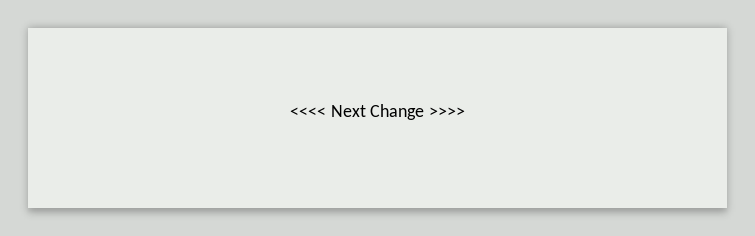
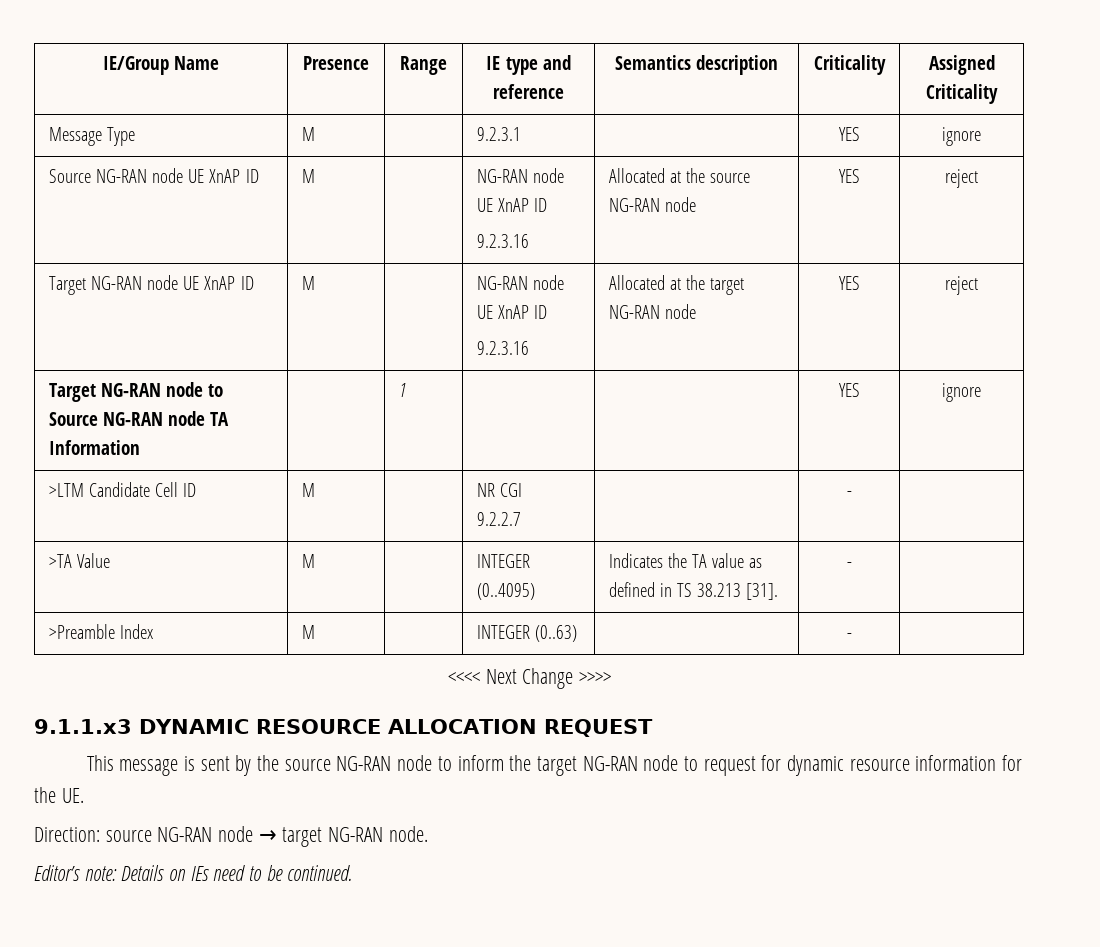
[289,104,466,120] <<<< Next Change >>>> -> [102,56,220,75] [303,56,369,70] [400,56,447,75] [486,55,571,75] [493,84,564,99] [614,55,779,75] [813,55,886,75] [928,55,995,75] [926,84,998,104] [48,127,136,146] [301,127,315,141] [476,127,521,141] [838,127,860,141] [942,127,981,146] [48,168,259,183] [301,169,315,183] [476,168,565,183] [476,198,548,212] [476,234,529,248] [608,168,751,183] [608,197,697,212] [838,169,860,183] [945,169,978,188] [48,275,254,295] [301,276,315,290] [476,275,565,290] [476,305,548,319] [476,341,529,355] [608,275,745,295] [608,304,697,319] [838,276,860,290] [945,276,978,295] [48,382,224,402] [48,411,230,426] [48,440,140,455] [398,383,406,397] [838,383,860,397] [942,383,981,402] [48,482,197,497] [301,483,315,497] [476,483,523,497] [476,512,521,526] [846,491,852,497] [48,553,111,568] [301,554,315,568] [476,554,530,568] [476,583,535,600] [608,553,763,568] [608,582,779,600] [846,562,852,568] [48,624,154,639] [301,625,315,639] [476,625,578,642] [846,633,852,639] [447,668,612,689] [34,719,653,737] [86,755,1022,776] [34,787,84,803] [34,826,428,847] [34,865,353,881] IE/Group Name | Presence | Range | IE type and reference | Semantics description | Criticality | Assigned Criticality // Message Type | M | | 9.2.3.1 | | YES | ignore // Source NG-RAN node UE XnAP ID | M | | NG-RAN node UE XnAP ID // 9.2.3.16 | Allocated at the source NG-RAN node | YES | reject // Target NG-RAN node UE XnAP ID | M | | NG-RAN node UE XnAP ID // 9.2.3.16 | Allocated at the target NG-RAN node | YES | reject // Target NG-RAN node to Source NG-RAN node TA Information | | 1 | | | YES | ignore // >LTM Candidate Cell ID | M | | NR CGI // 9.2.2.7 | | - | // >TA Value | M | | INTEGER (0..4095) | Indicates the TA value as defined in TS 38.213 [31]. | - | // >Preamble Index | M | | INTEGER (0..63) | | - | // <<<< Next Change >>>> // 9.1.1.x3 DYNAMIC RESOURCE ALLOCATION REQUEST // This message is sent by the source NG-RAN node to inform the target NG-RAN node to request for dynamic resource information for the UE. // Direction: source NG-RAN node → target NG-RAN node. // Editor’s note: Details on IEs need to be continued.

